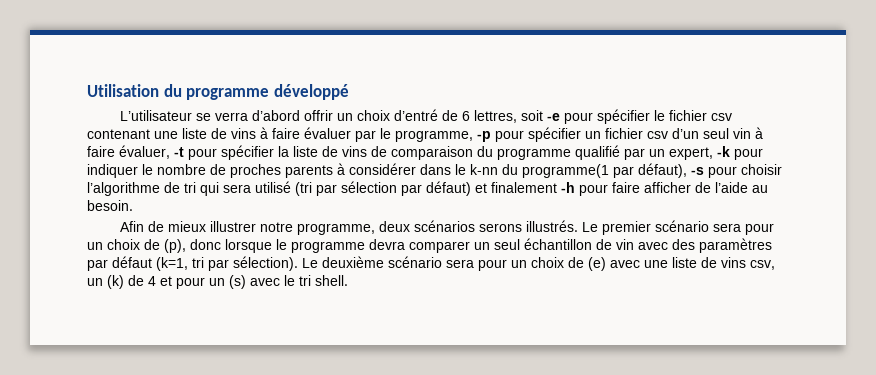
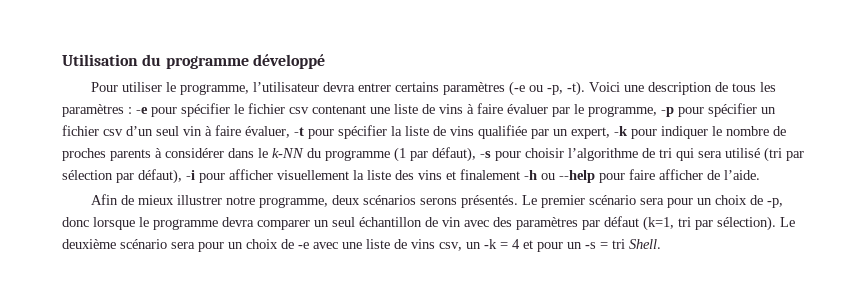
[120,109,544,123] L’utilisateur se verra d’abord offrir un choix d’entré de 6 lettres, soit -> [90,81,776,96] [62,104,132,117] Pour utiliser le programme, l’utilisateur devra entrer certains paramètres (-e ou -p, -t). Voici une description de tous les paramètres :
[371,145,620,160] de comparaison du programme qualifié -> [478,125,527,139] qualifiée
[470,164,609,178] k-nn du programme(1 -> [272,147,406,162] k-NN du programme (1
[426,181,471,196] défaut) -> [138,169,442,184] défaut), -i pour afficher visuellement la liste des vins
(575, 187) none -> [541,170,595,183] ou --help
[715,182,768,193] [87,200,133,211] l’aide au besoin. -> [724,170,760,180] l’aide.
[526,220,579,232] illustrés. -> [460,195,518,208] présentés.
[164,239,186,253] (p), -> [766,198,783,208] -p,
[588,257,606,271] (e) -> [298,242,309,249] -e
[107,275,144,289] (k) de -> [484,239,508,249] -k =
[229,275,348,289] (s) avec le tri shell. -> [585,239,661,249] -s = tri Shell.

